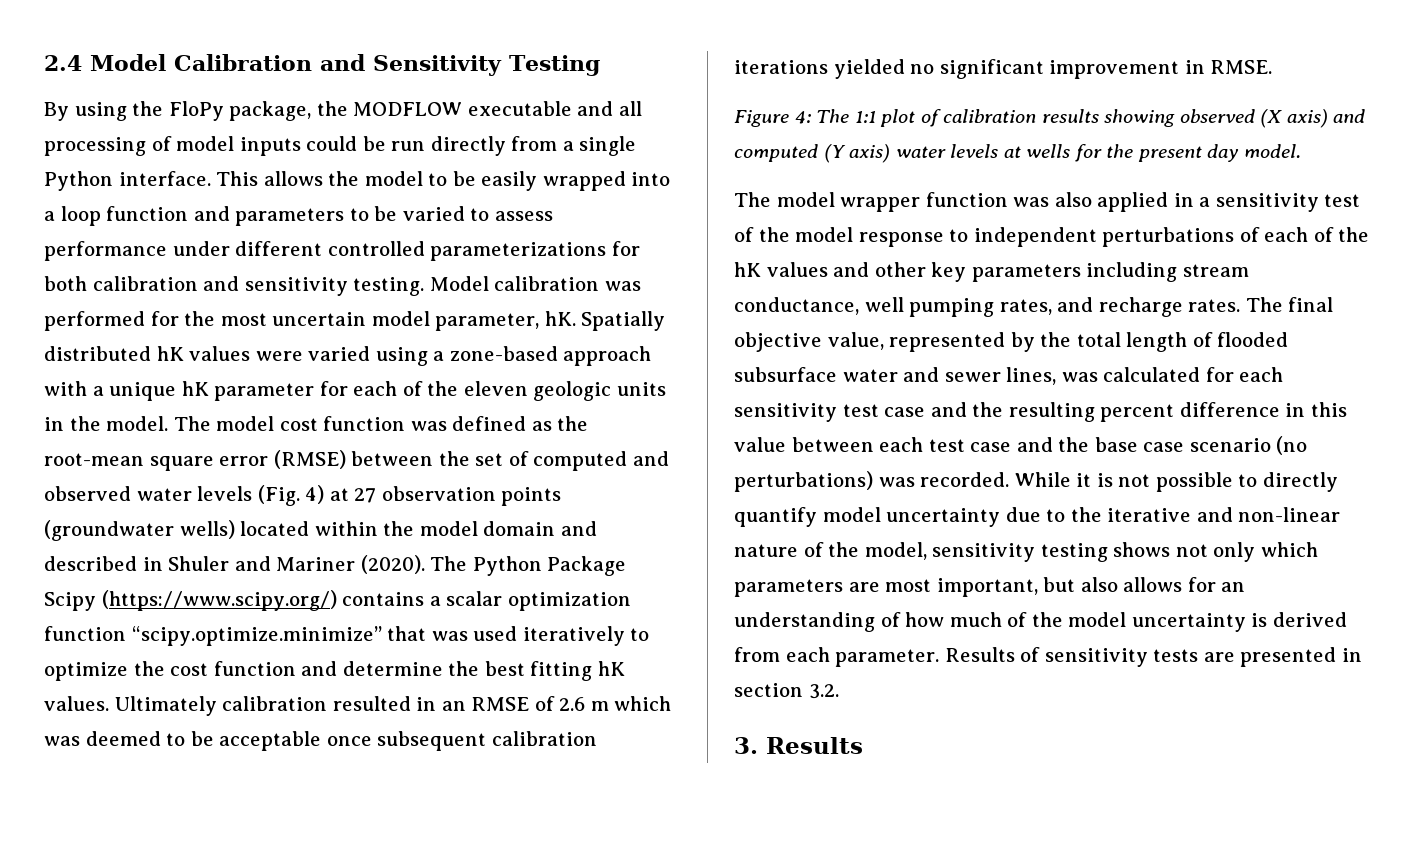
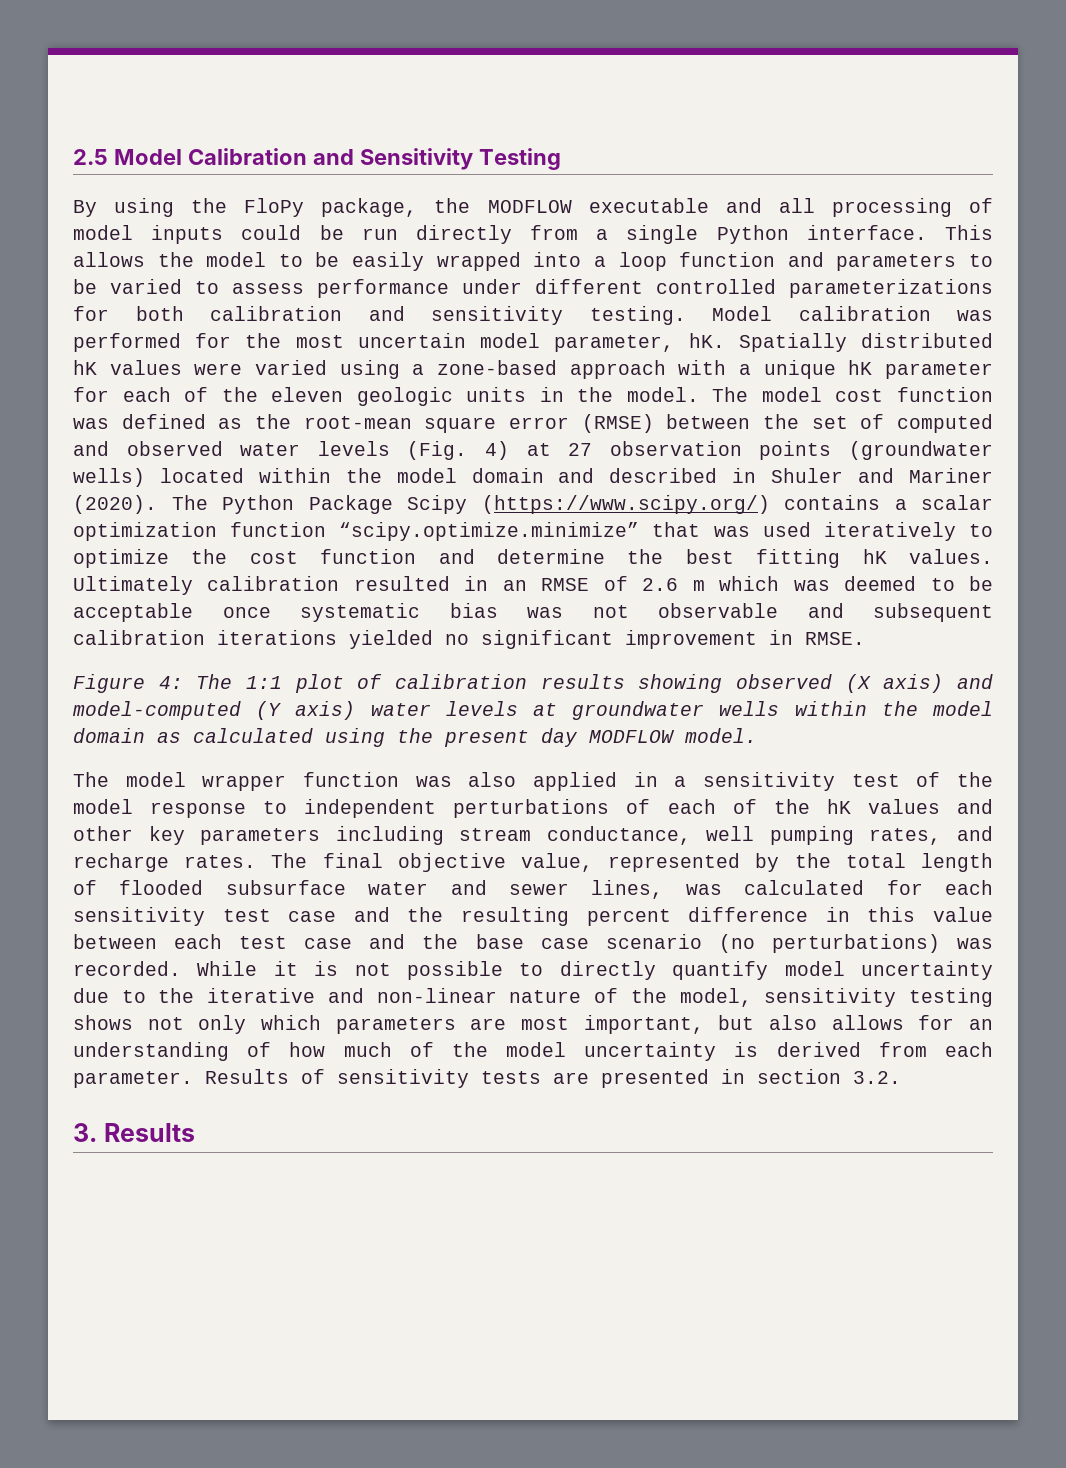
[44,55,82,71] 2.4 -> [73,149,108,165] 2.5
(372, 741) none -> [300,603,844,622] systematic bias was not observable and
[734,144,818,162] computed -> [73,701,241,720] model-computed
[1026,144,1102,162] wells for -> [572,701,994,720] [73,728,385,747] groundwater wells within the model domain as calculated using
(1240, 153) none -> [589,730,675,743] MODFLOW

